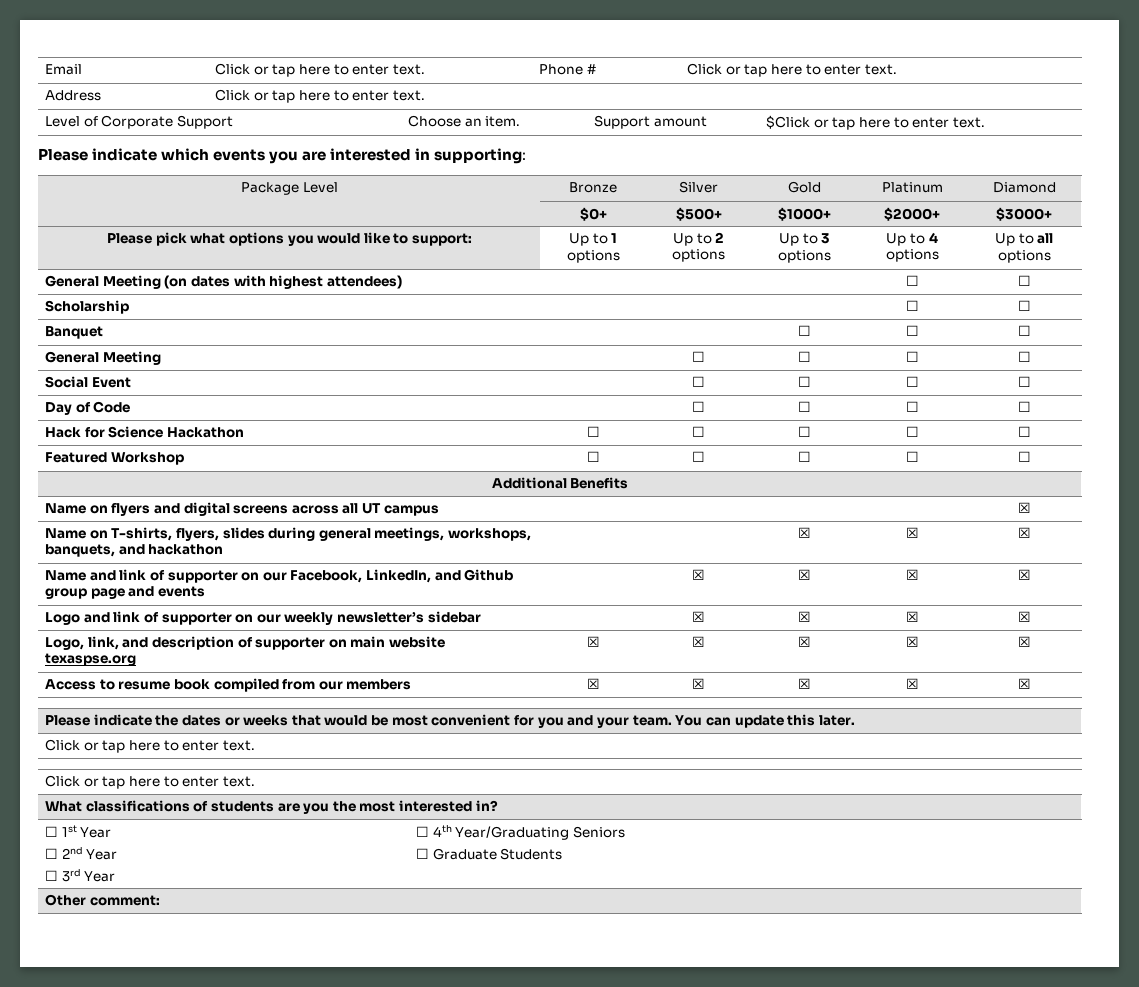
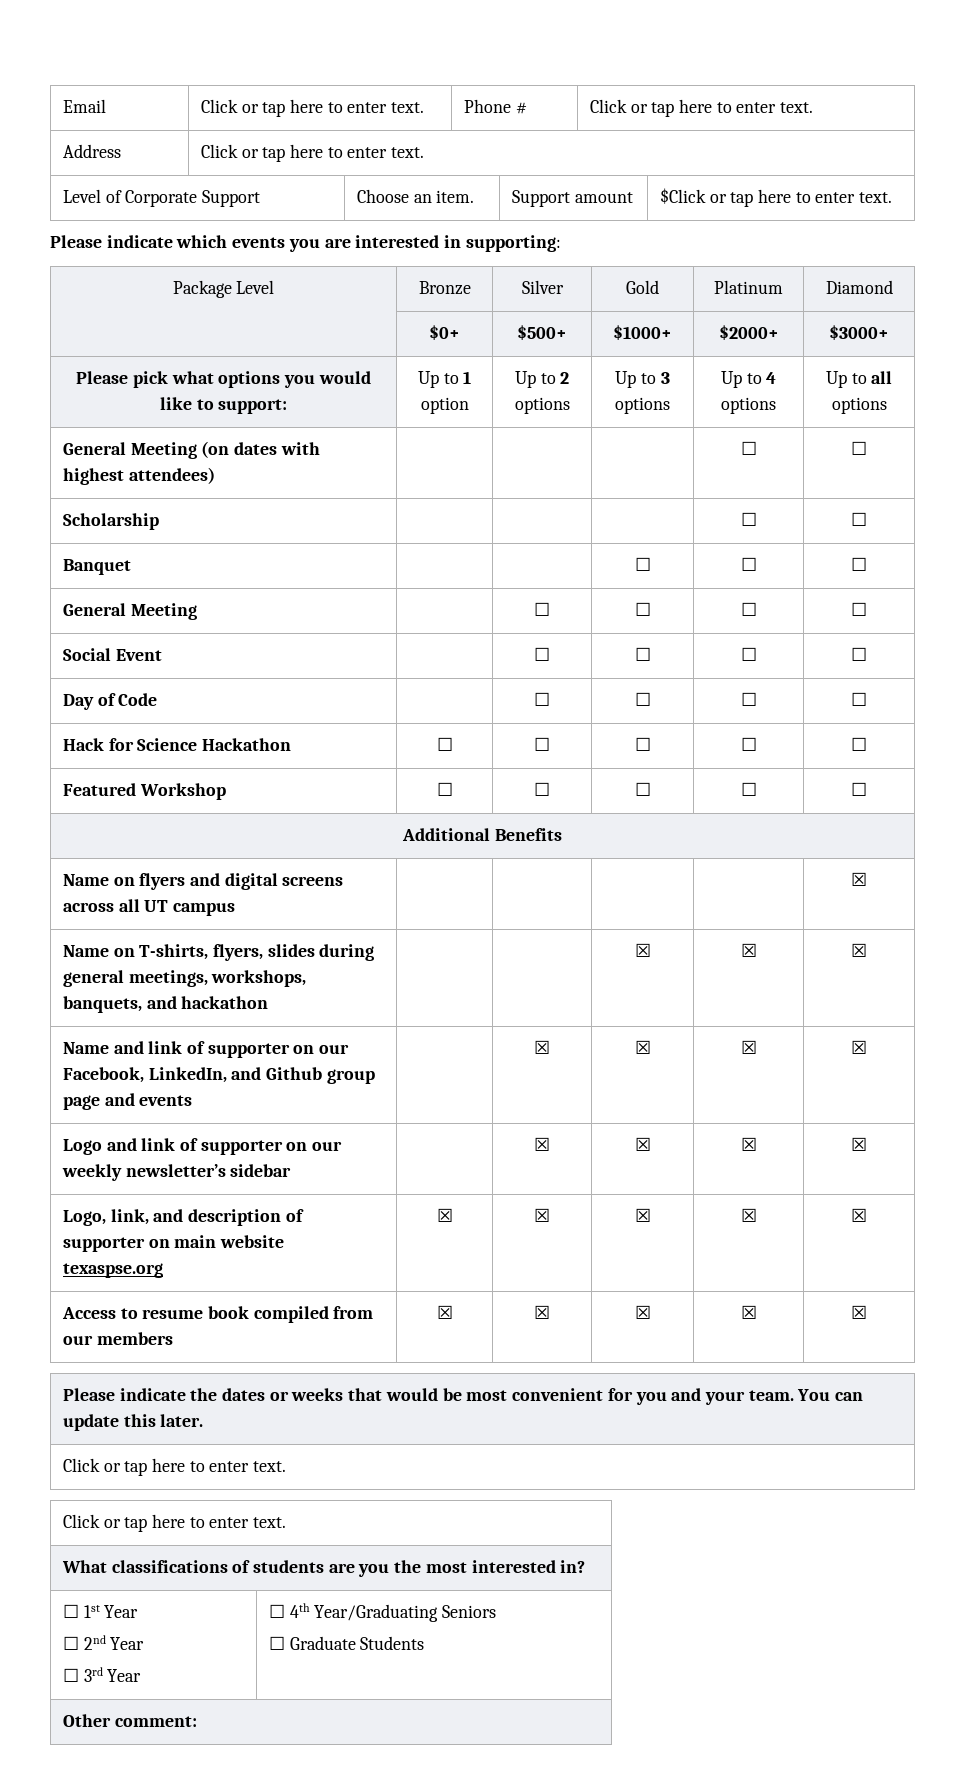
[566,250,620,263] options -> [420,397,469,414] option

